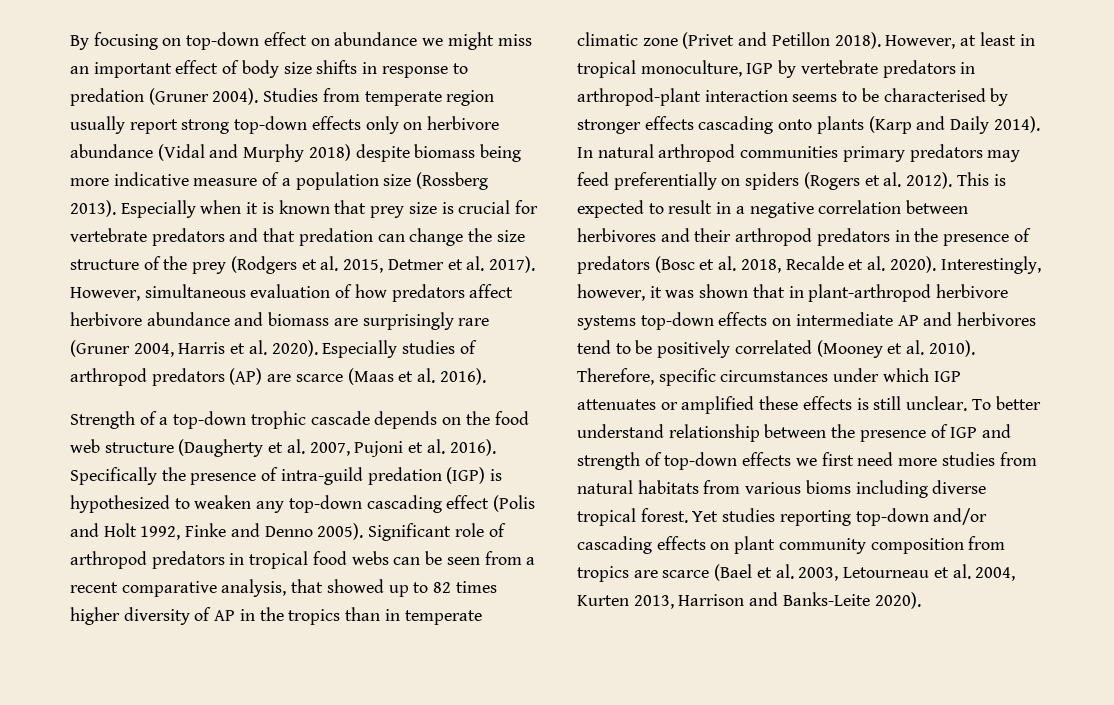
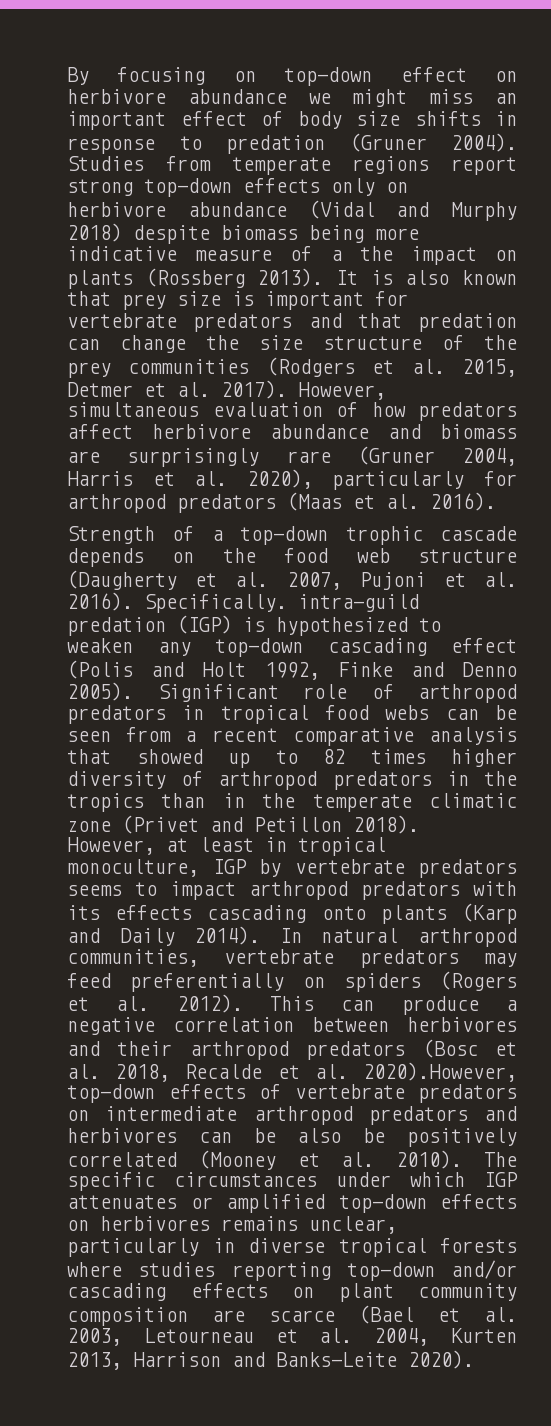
(330, 42) none -> [67,89,166,104] herbivore
[446,90,495,106] [70,116,125,134] region usually -> [352,156,430,174] regions
[295,172,489,190] [70,200,274,218] population size (Rossberg 2013). Especially when it is -> [359,246,517,265] [67,268,450,289] the impact on plants (Rossberg 2013). It is also
[458,200,511,214] crucial -> [265,291,364,310] important
(227, 268) none -> [128,359,250,374] communities
[271,340,477,358] [70,368,343,386] 2020). Especially studies of arthropod predators (AP) are scarce -> [246,469,517,490] [67,494,276,513] 2020), particularly for arthropod predators
[70,467,279,485] Specifically the presence of -> [144,594,287,613] Specifically.
[221,579,287,597] analysis, -> [428,727,517,745] analysis
[214,610,236,621] AP -> [218,771,432,790] arthropod predators
(400, 615) none -> [262,793,296,808] the
[960,62,976,74] [577,88,1009,106] [577,119,641,134] in arthropod-plant interaction seems to be characterised by stronger -> [67,881,517,900] [67,905,100,920] seems to impact arthropod predators with its
[740,146,905,162] communities primary -> [67,949,335,967] communities, vertebrate
[993,174,1006,186] [577,200,732,218] is expected to result in -> [341,996,479,1015] can produce
[894,228,1031,246] [577,256,650,274] in the presence of predators -> (406, 1050) none
[889,256,1041,274] [577,284,1009,302] [577,312,1037,330] [577,340,631,354] 2020). Interestingly, however, it was shown that in plant-arthropod herbivore systems top-down effects on intermediate AP and herbivores tend to -> [362,1062,517,1082] [67,1084,517,1103] [67,1106,517,1125] [67,1128,342,1143] 2020).However, top-down effects of vertebrate predators on intermediate arthropod predators and herbivores can be also
[577,368,654,385] Therefore, -> [484,1152,517,1167] The
[759,396,1041,411] [577,424,1012,442] [577,452,1037,470] [577,480,987,498] [577,508,719,526] these effects is still unclear. To better understand relationship between the presence of IGP and strength of top-down effects we first need more studies from natural habitats from various bioms including diverse tropical forest. Yet -> [338,1194,517,1213] [67,1216,397,1234] [67,1238,517,1257] [67,1262,122,1277] top-down effects on herbivores remains unclear, particularly in diverse tropical forests where
[968,536,1006,550] [577,566,629,582] from tropics -> (188, 1316) none

